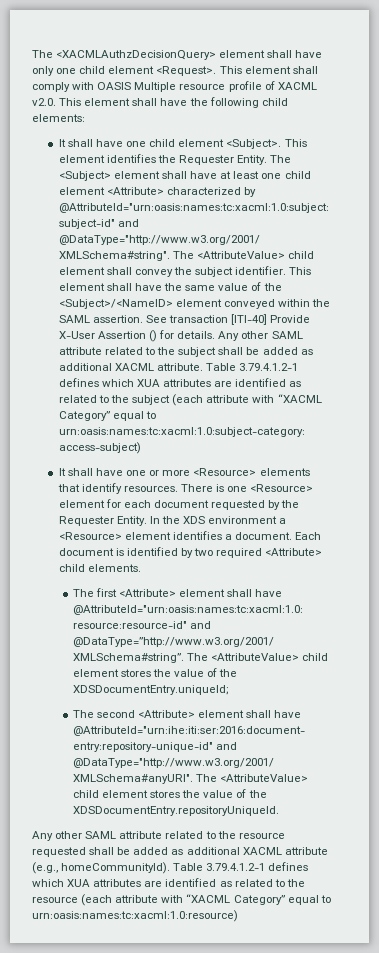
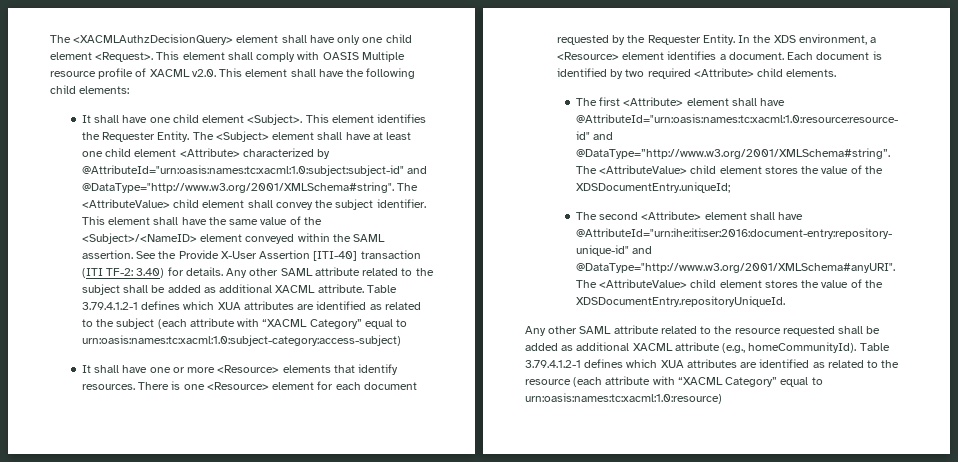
[169,314,268,325] transaction [ITI-40] -> [158,251,177,259] the
[148,330,157,342] () -> [313,250,421,261] [82,268,165,278] [ITI-40] transaction (ITI TF-2: 3.40)
[208,516,278,524] environment -> [798,34,867,45] environment,

